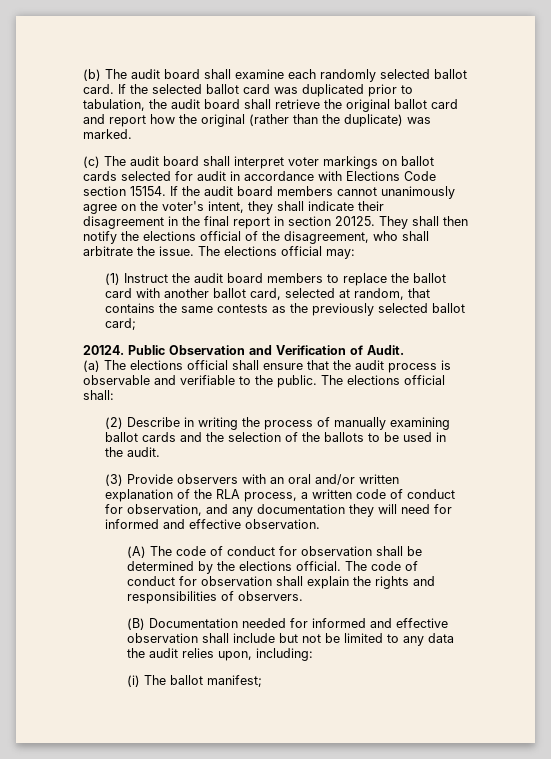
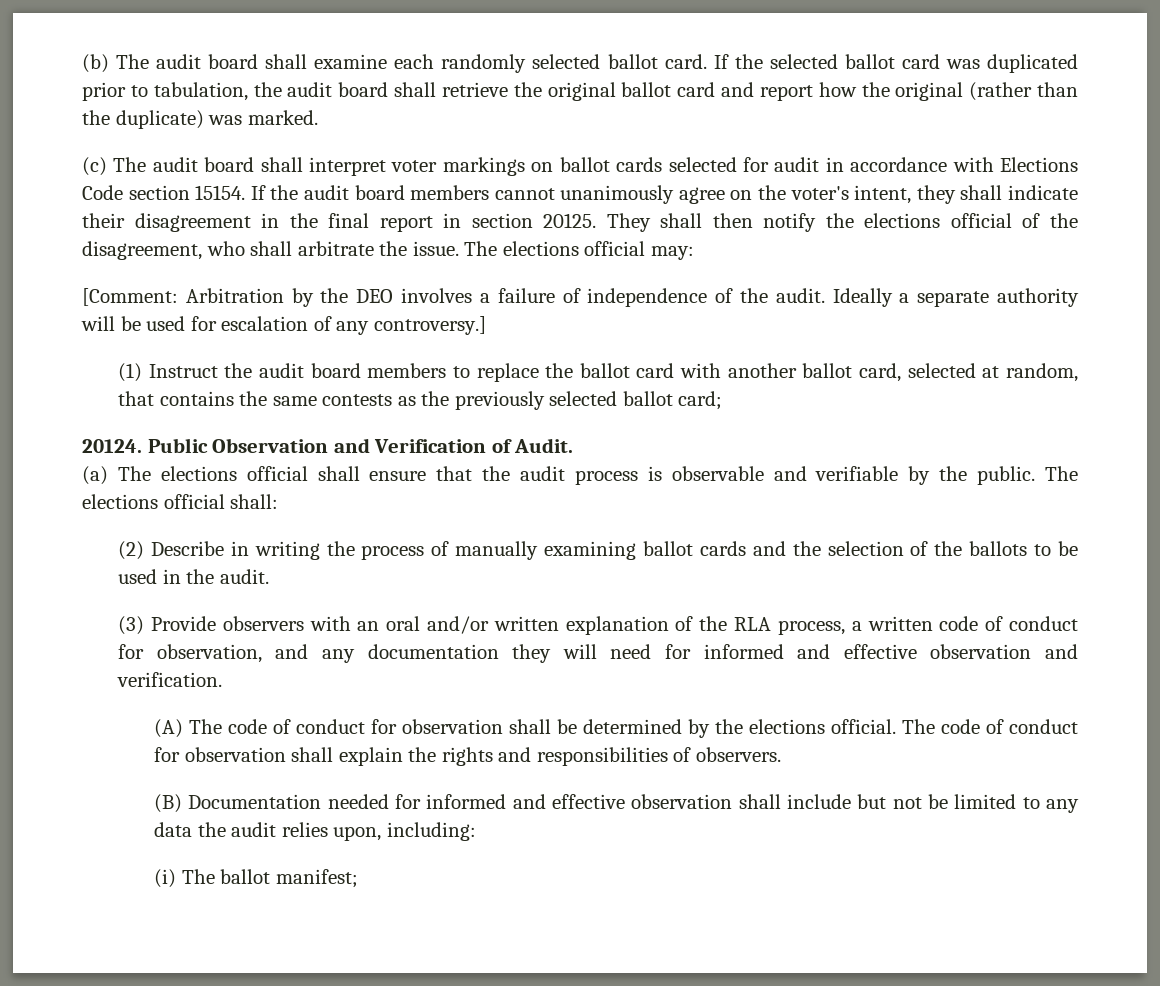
(355, 254) none -> [82,288,1079,307] [81,316,486,335] // [Comment: Arbitration by the DEO involves a failure of independence of the audit. Ideally a separate authority will be used for escalation of any controversy.]
[239,376,251,385] to -> [908,466,931,485] by
[245,519,321,529] observation. -> [930,644,1079,659] [117,672,223,687] observation and verification.

